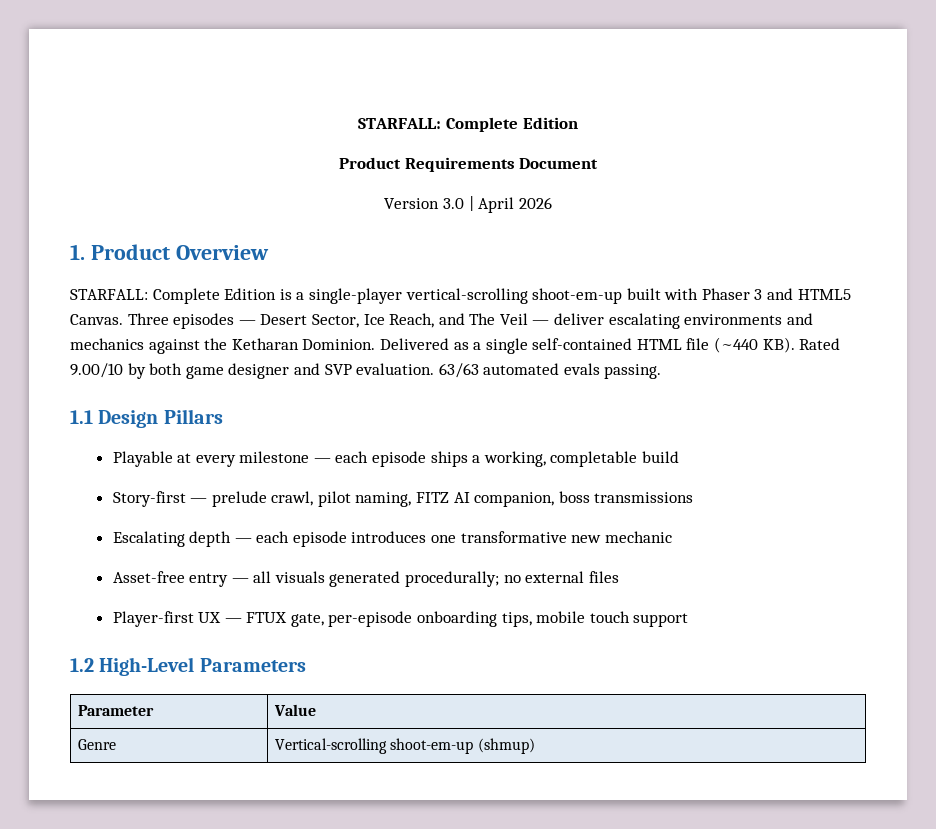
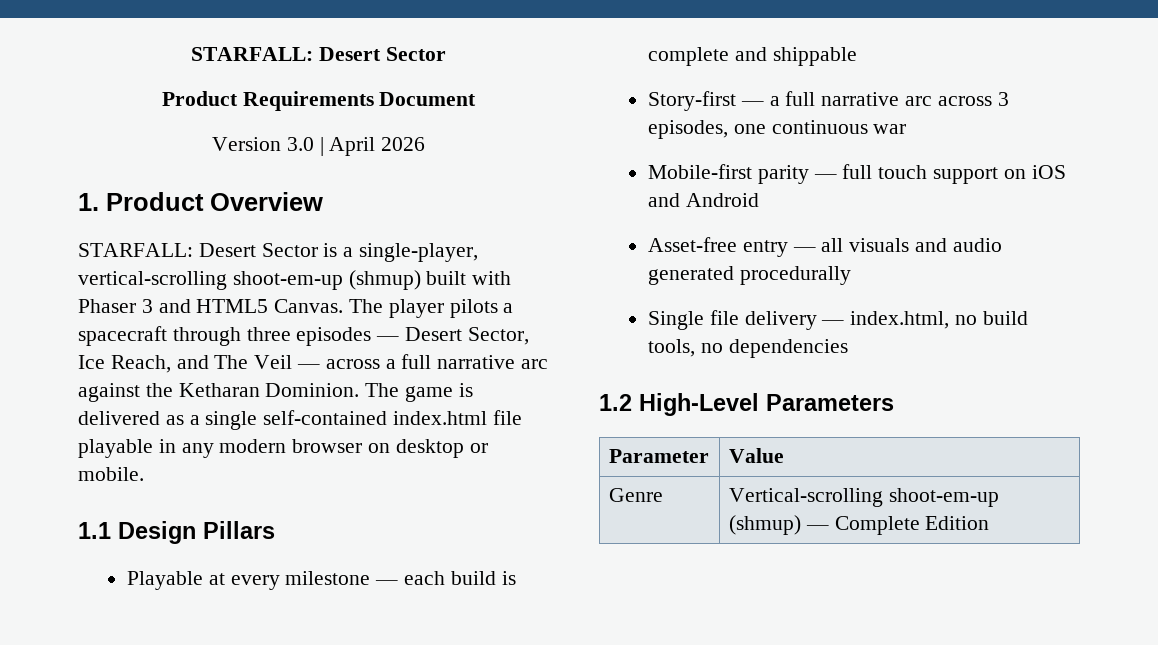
[358,117,578,132] STARFALL: Complete Edition -> [191,47,446,61] STARFALL: Desert Sector
[152,288,277,304] Complete Edition -> [198,243,318,257] Desert Sector
[308,288,402,304] single-player -> [359,243,479,262] single-player,
(623, 296) none -> [348,270,421,290] (shmup)
[127,313,169,325] Three -> [349,299,514,318] [78,326,291,346] The player pilots a spacecraft through three
[554,313,813,329] [70,337,841,354] [70,363,662,379] deliver escalating environments and mechanics against the Ketharan Dominion. Delivered as a single self-contained HTML file (~440 KB). Rated 9.00/10 by both game designer and SVP evaluation. 63/63 automated evals passing. -> [325,354,549,369] [78,383,473,402] [78,410,522,430] [78,439,488,458] [78,467,144,481] across a full narrative arc against the Ketharan Dominion. The game is delivered as a single self-contained index.html file playable in any modern browser on desktop or mobile.
[372,451,680,467] [112,491,694,507] [112,531,672,547] episode ships a working, completable build // Story-first — prelude crawl, pilot naming, FITZ AI companion, boss transmissions // Escalating depth — each episode introduces one transformative new mechanic -> [450,571,516,585] [648,47,857,66] [648,91,1009,111] [648,120,907,139] [648,164,1066,184] [648,193,759,207] build is complete and shippable // Story-first — a full narrative arc across 3 episodes, one continuous war // Mobile-first parity — full touch support on iOS and Android
[329,571,619,587] [112,611,689,627] generated procedurally; no external files // Player-first UX — FTUX gate, per-episode onboarding tips, mobile touch support -> [915,238,1002,252] [648,266,851,285] [648,310,1028,330] [648,339,848,358] and audio generated procedurally // Single file delivery — index.html, no build tools, no dependencies
(535, 746) none -> [805,516,990,535] — Complete Edition

